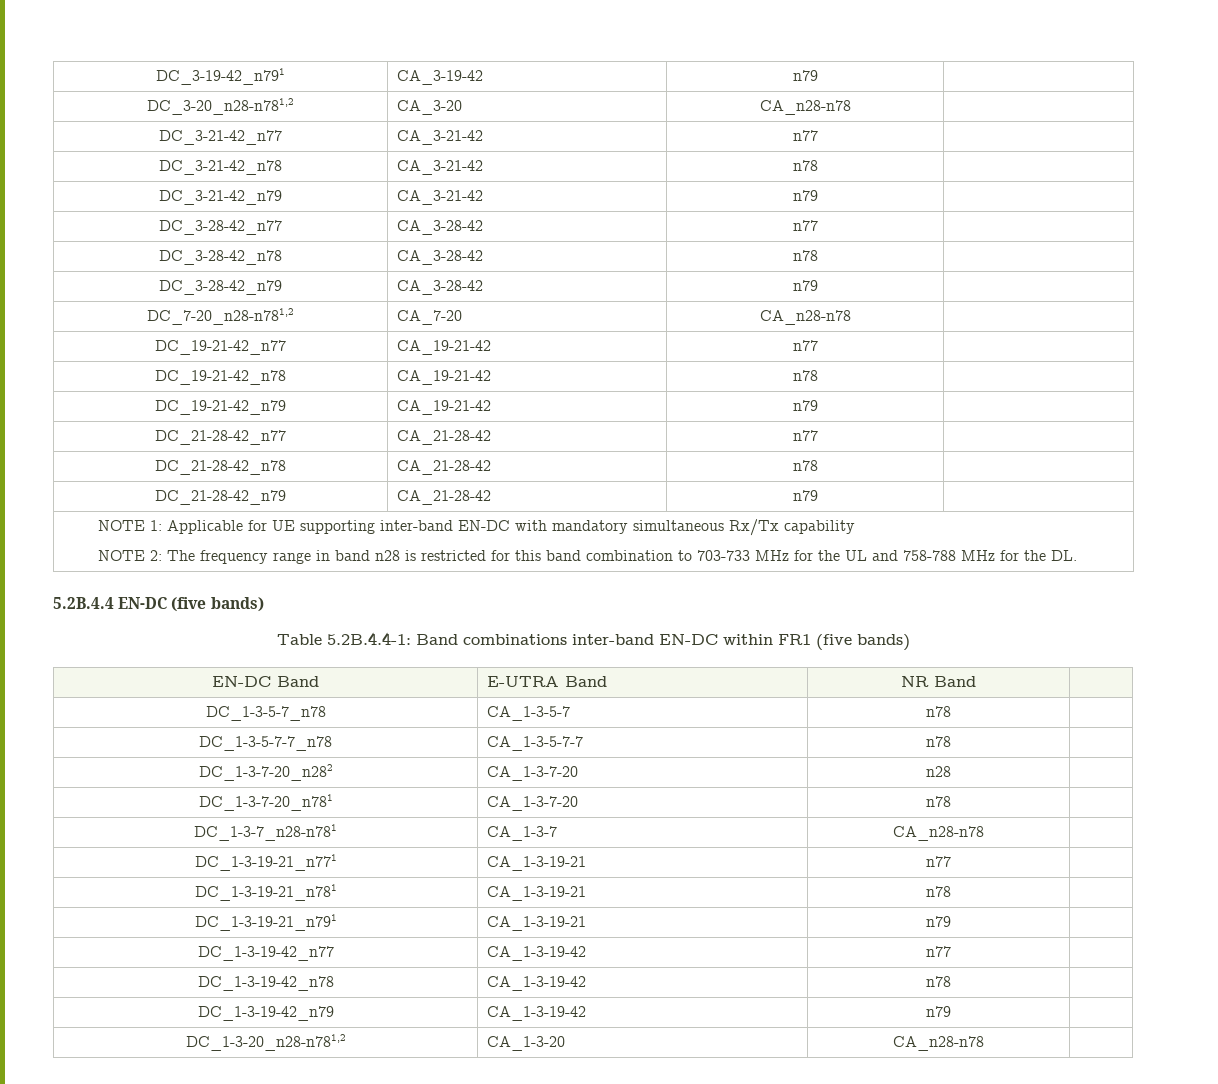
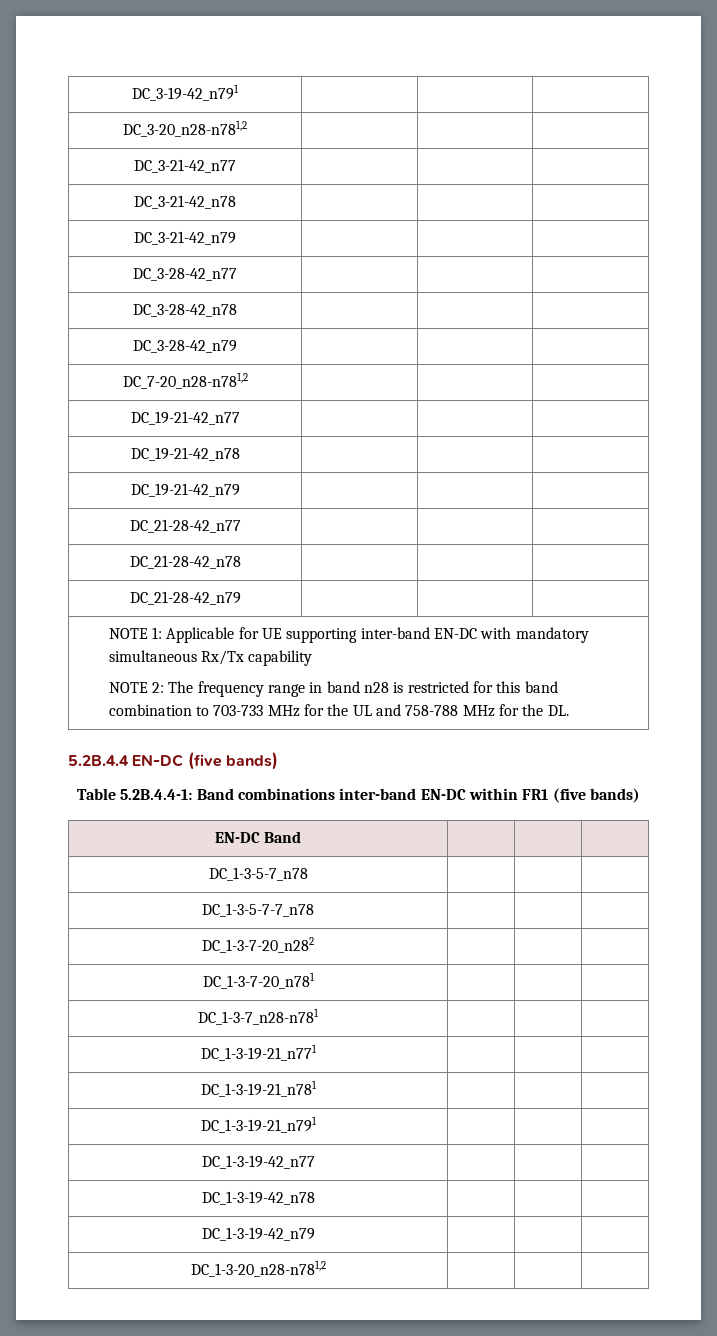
[396,70,483,85] [792,70,818,81] CA_3-19-42 | n79 -> (239, 92) |
[396,100,462,115] [759,100,851,115] CA_3-20 | CA_n28-n78 -> (247, 128) |
[396,130,483,145] [792,130,818,141] CA_3-21-42 | n77 -> (236, 166) |
[396,160,483,175] [792,160,818,171] CA_3-21-42 | n78 -> (236, 202) |
[396,190,483,205] [792,190,818,201] CA_3-21-42 | n79 -> (236, 238) |
[396,220,483,235] [792,220,818,231] CA_3-28-42 | n77 -> (237, 274) |
[396,250,483,265] [792,250,818,261] CA_3-28-42 | n78 -> (237, 310) |
[396,280,483,295] [792,280,818,291] CA_3-28-42 | n79 -> (237, 346) |
[396,310,462,325] [759,310,851,325] CA_7-20 | CA_n28-n78 -> (248, 380) |
[396,340,491,355] [792,340,818,351] CA_19-21-42 | n77 -> (240, 418) |
[396,370,491,385] [792,370,818,381] CA_19-21-42 | n78 -> (240, 454) |
[396,400,491,415] [792,400,818,411] CA_19-21-42 | n79 -> (240, 490) |
[396,430,491,445] [792,430,818,441] CA_21-28-42 | n77 -> (241, 526) |
[396,460,491,475] [792,460,818,471] CA_21-28-42 | n78 -> (241, 562) |
[396,490,491,505] [792,490,818,501] CA_21-28-42 | n79 -> (241, 598) |
[486,676,607,687] [901,676,976,687] E-UTRA Band | NR Band -> (302, 837) |
[486,706,570,721] [926,706,951,717] CA_1-3-5-7 | n78 -> (308, 874) |
[486,736,583,751] [926,736,951,747] CA_1-3-5-7-7 | n78 -> (314, 910) |
[486,766,578,781] [926,766,951,777] CA_1-3-7-20 | n28 -> (314, 945) |
[486,796,578,811] [926,796,951,807] CA_1-3-7-20 | n78 -> (315, 980) |
[486,826,557,841] [893,826,984,841] CA_1-3-7 | CA_n28-n78 -> (319, 1016) |
[486,856,586,871] [926,856,951,867] CA_1-3-19-21 | n77 -> (317, 1052) |
[486,886,586,901] [926,886,951,897] CA_1-3-19-21 | n78 -> (317, 1088) |
[486,916,586,931] [926,916,951,927] CA_1-3-19-21 | n79 -> (317, 1124) |
[486,946,586,961] [926,946,951,957] CA_1-3-19-42 | n77 -> (315, 1162) |
[486,976,586,991] [926,976,951,987] CA_1-3-19-42 | n78 -> (315, 1198) |
[486,1006,586,1021] [926,1006,951,1017] CA_1-3-19-42 | n79 -> (315, 1234) |
[486,1036,565,1051] [893,1036,984,1051] CA_1-3-20 | CA_n28-n78 -> (326, 1268) |

